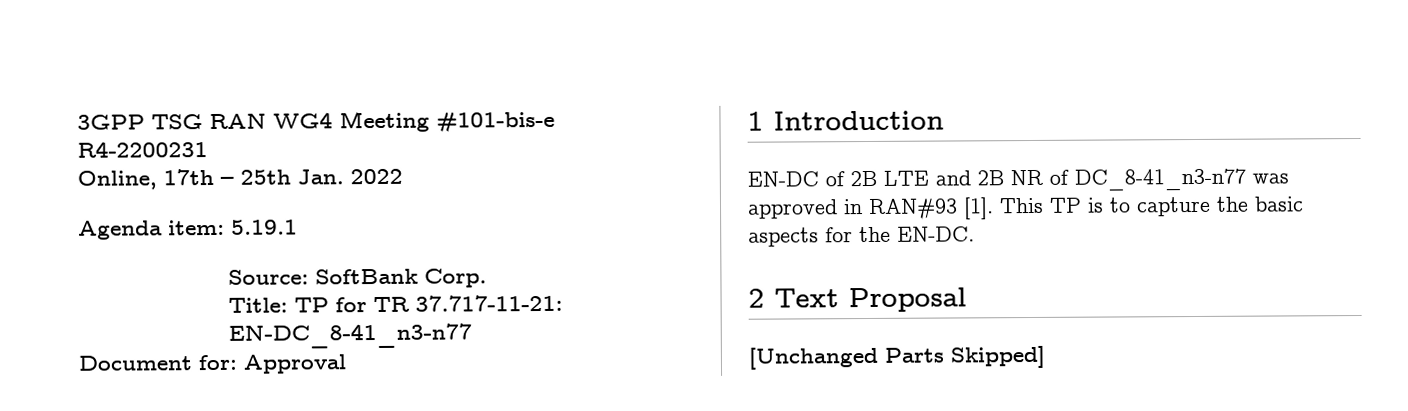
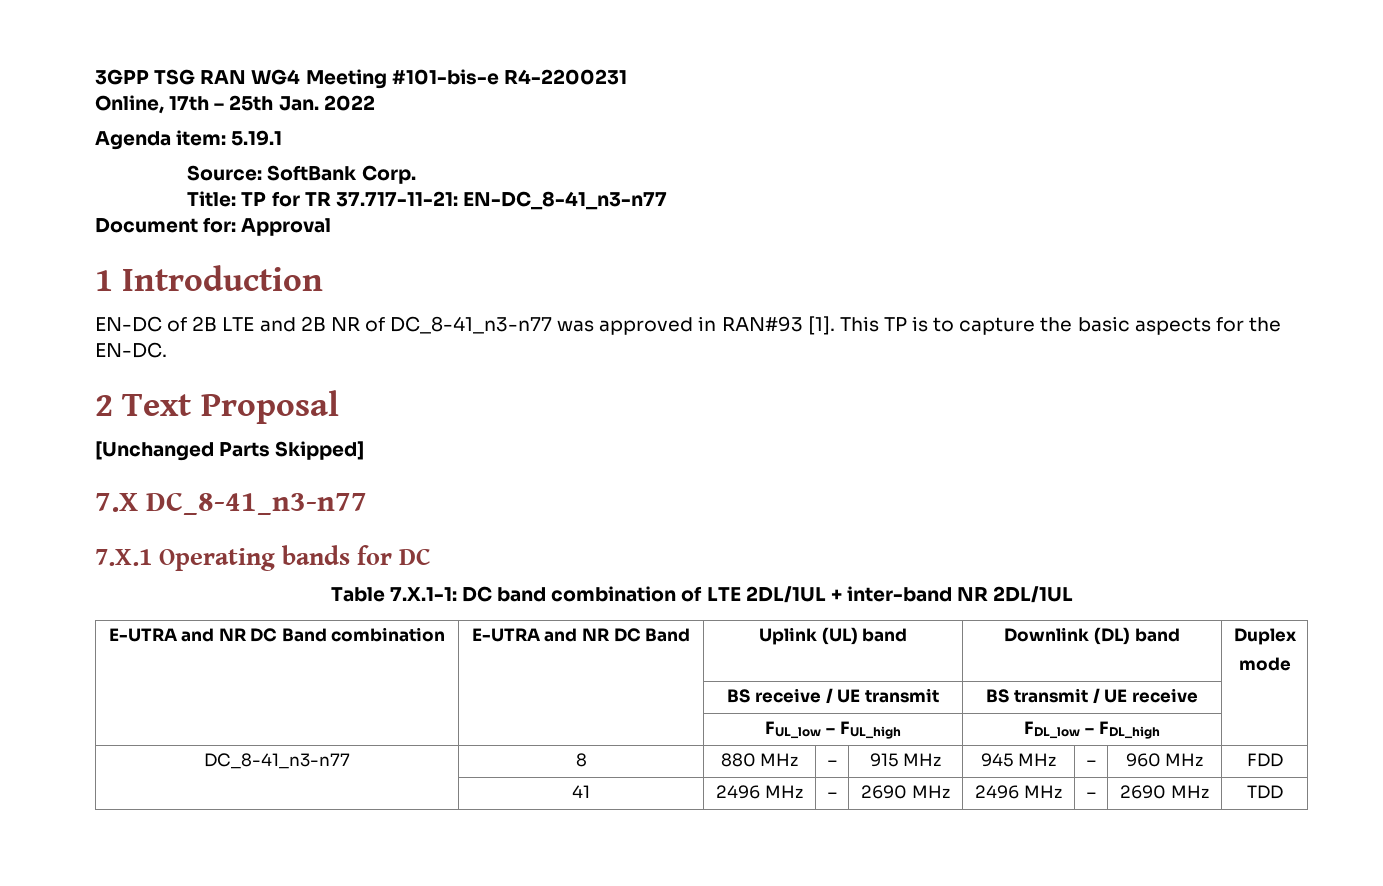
(1045, 357) none -> [95,492,368,515] [95,545,432,571] [330,586,1074,603] [108,627,446,642] [471,628,691,642] [758,627,908,645] [1004,627,1180,645] [1233,628,1297,645] [1238,657,1291,671] [727,688,939,704] [986,688,1198,704] [765,721,901,739] [1024,721,1160,739] [204,753,350,769] [575,753,587,767] [720,753,799,767] [827,760,837,766] [869,753,942,767] [980,753,1057,767] [1086,760,1096,766] [1125,753,1204,767] [1246,753,1283,767] [572,785,590,798] [716,785,803,799] [827,792,837,798] [861,785,950,799] [975,785,1062,799] [1086,792,1096,798] [1120,785,1209,799] [1246,785,1283,799] // 7.X DC_8-41_n3-n77 // 7.X.1 Operating bands for DC // Table 7.X.1-1: DC band combination of LTE 2DL/1UL + inter-band NR 2DL/1UL // E-UTRA and NR DC Band combination | E-UTRA and NR DC Band | Uplink (UL) band | Downlink (DL) band | Duplex // mode // | | BS receive / UE transmit | BS transmit / UE receive | // | | FUL_low – FUL_high | FDL_low – FDL_high | // DC_8-41_n3-n77 | 8 | 880 MHz | – | 915 MHz | 945 MHz | – | 960 MHz | FDD // | 41 | 2496 MHz | – | 2690 MHz | 2496 MHz | – | 2690 MHz | TDD

